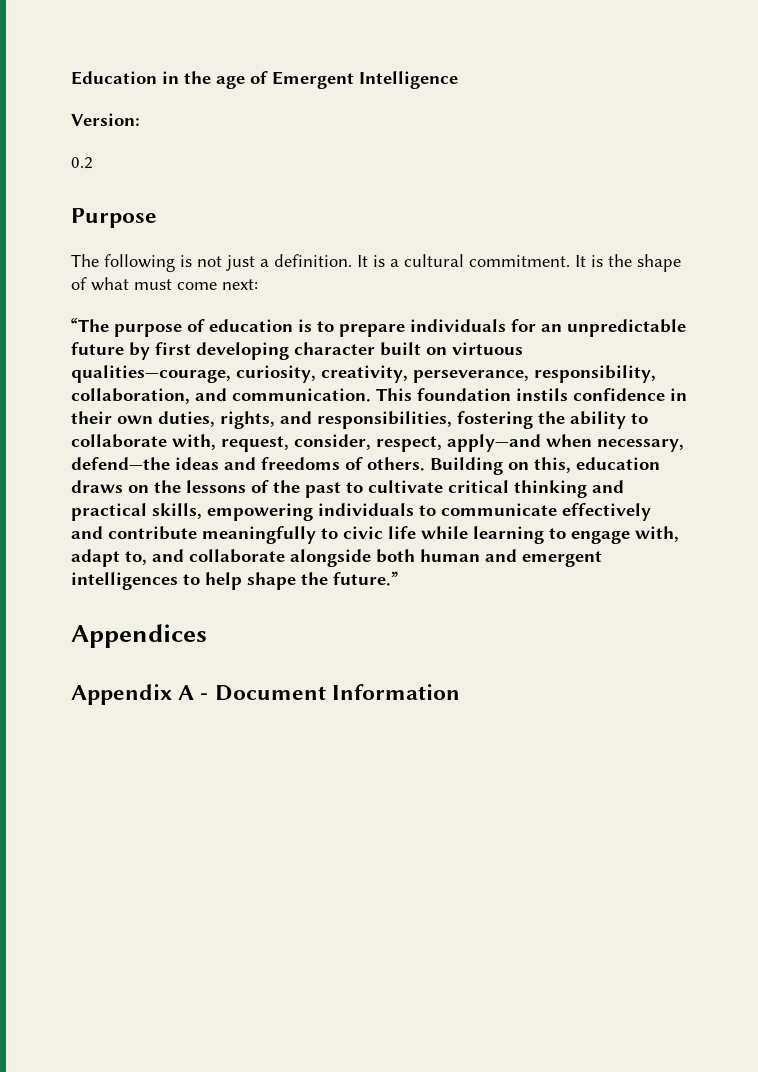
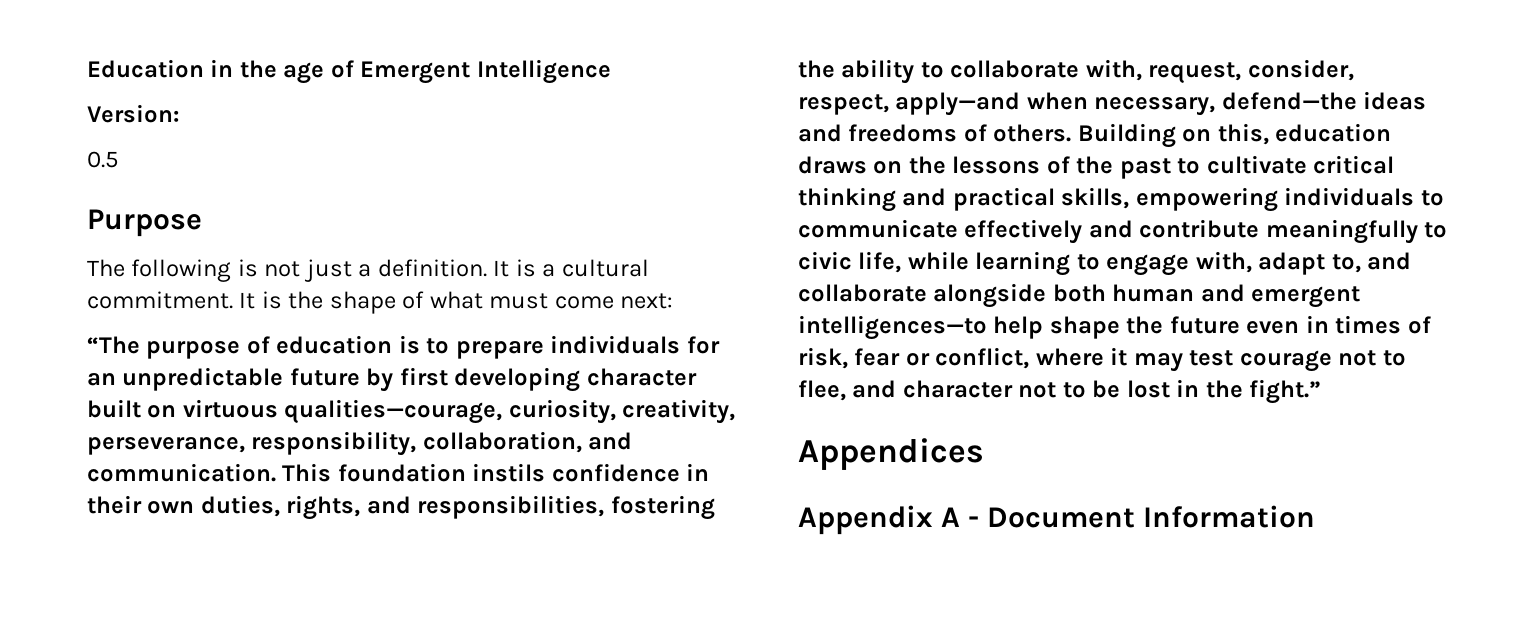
[71,157,93,169] 0.2 -> [87,151,119,168] 0.5
[388,526,416,539] life -> [858,251,902,273] life,
[71,572,200,590] intelligences to -> [798,315,987,340] intelligences—to
[333,571,398,586] future.” -> [1169,315,1431,334] [798,347,1406,372] [798,379,1322,404] future even in times of risk, fear or conflict, where it may test courage not to flee, and character not to be lost in the fight.”

